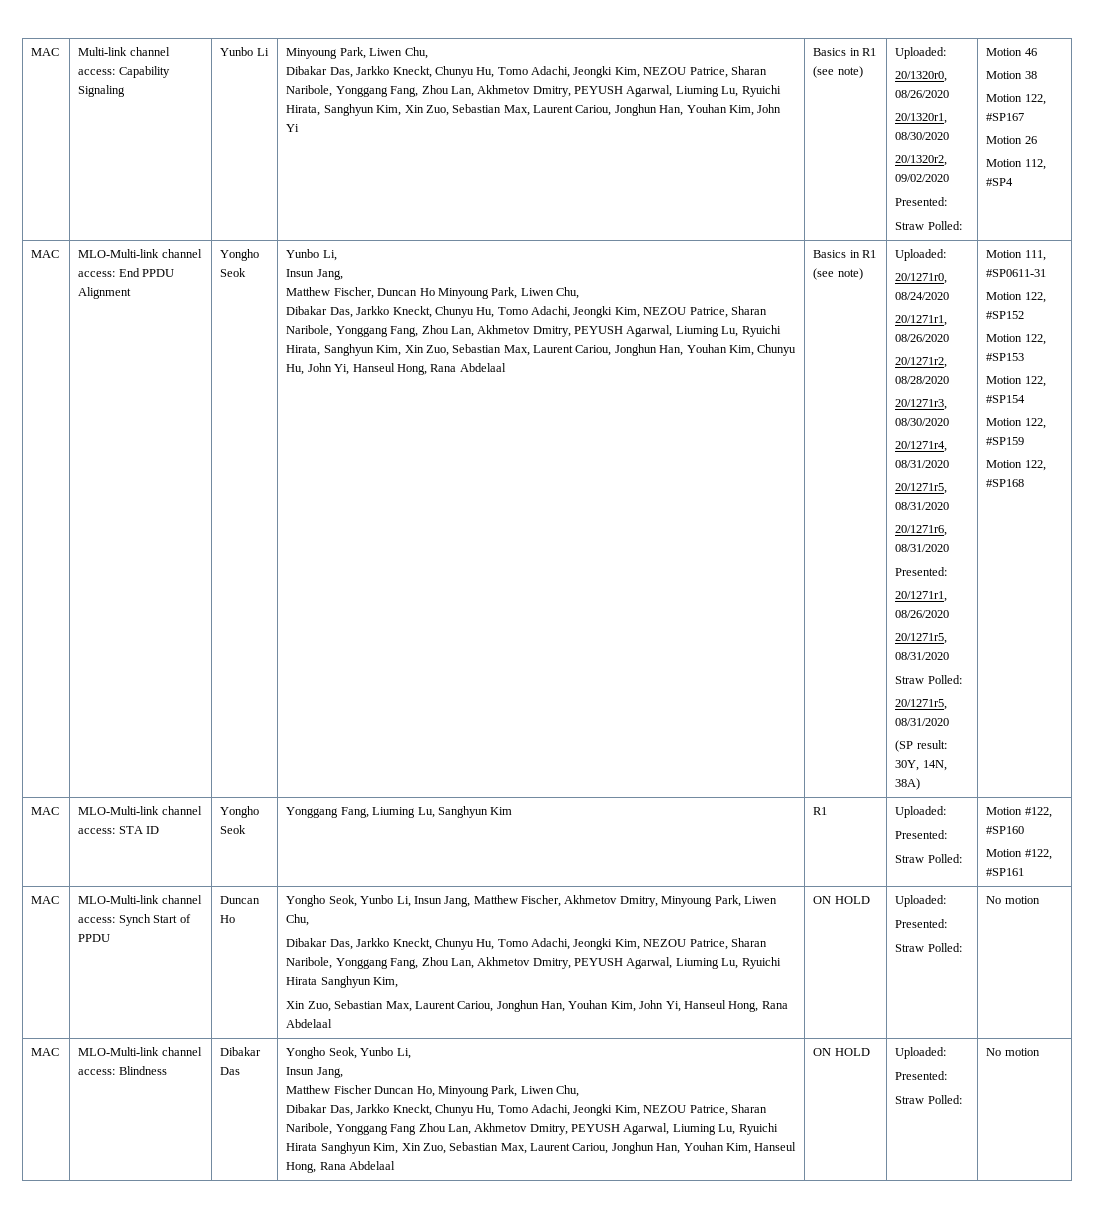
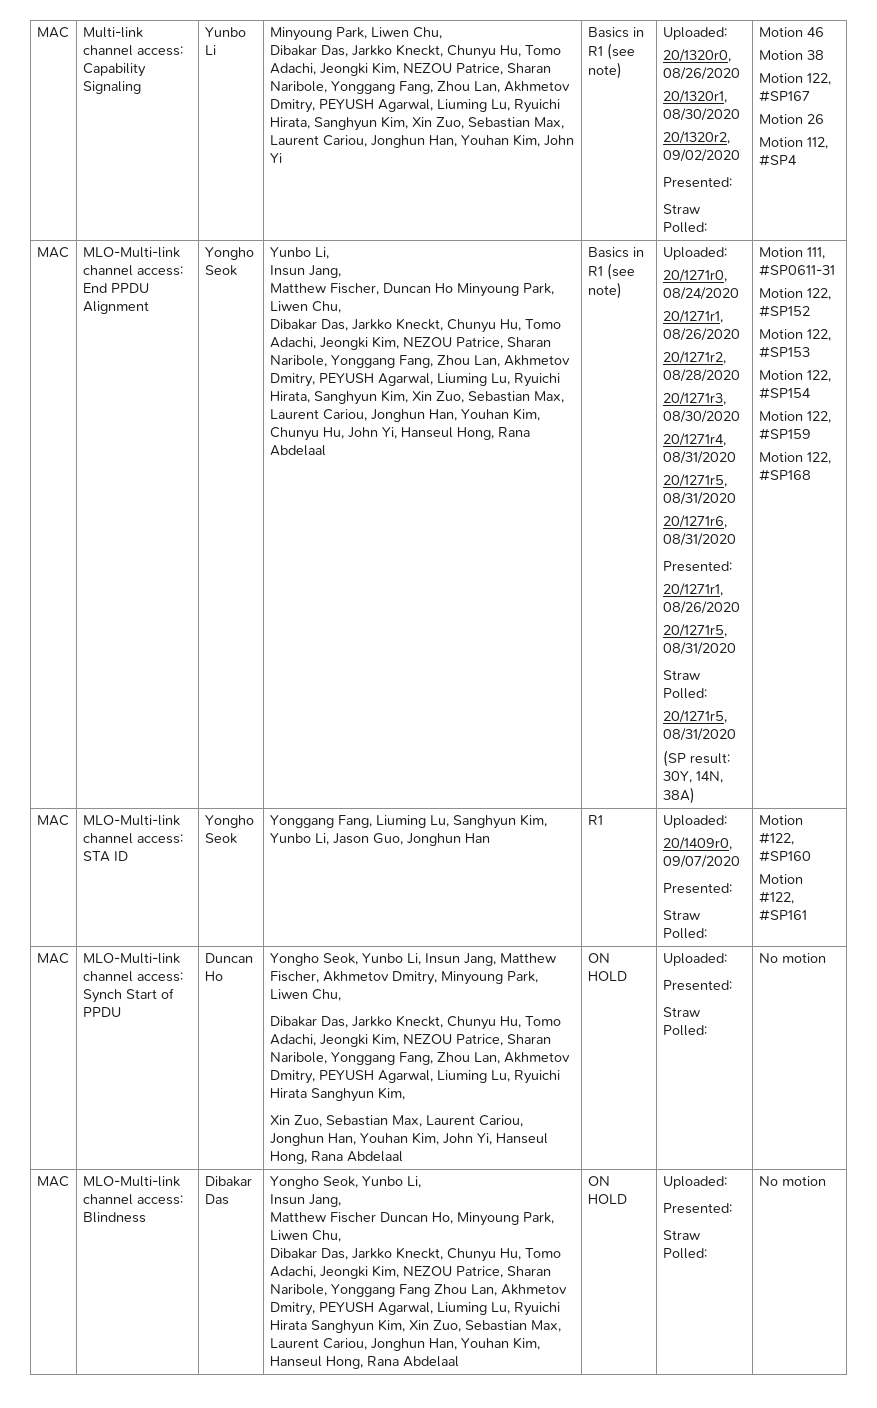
[490,807,513,815] Kim -> [519,814,547,827] [269,833,490,846] Kim, Yunbo Li, Jason Guo, Jonghun Han
(947, 812) none -> [662,837,732,850] [662,855,740,868] // 20/1409r0, 09/07/2020

